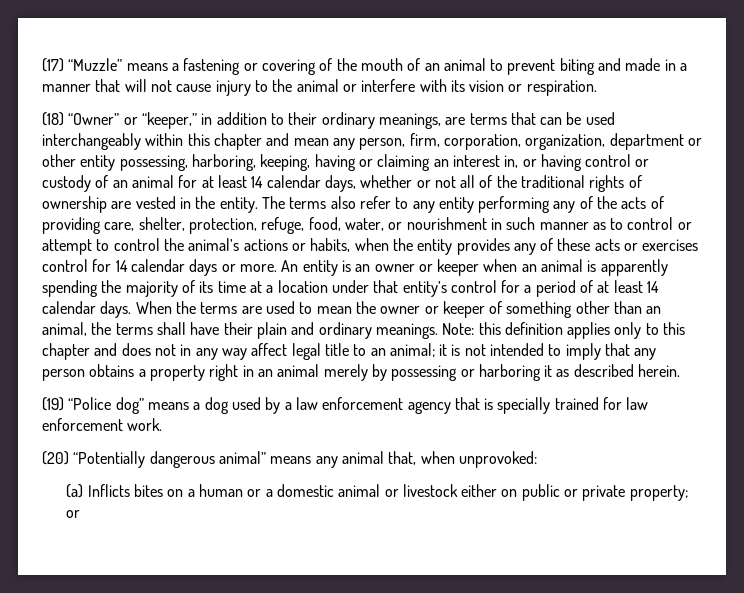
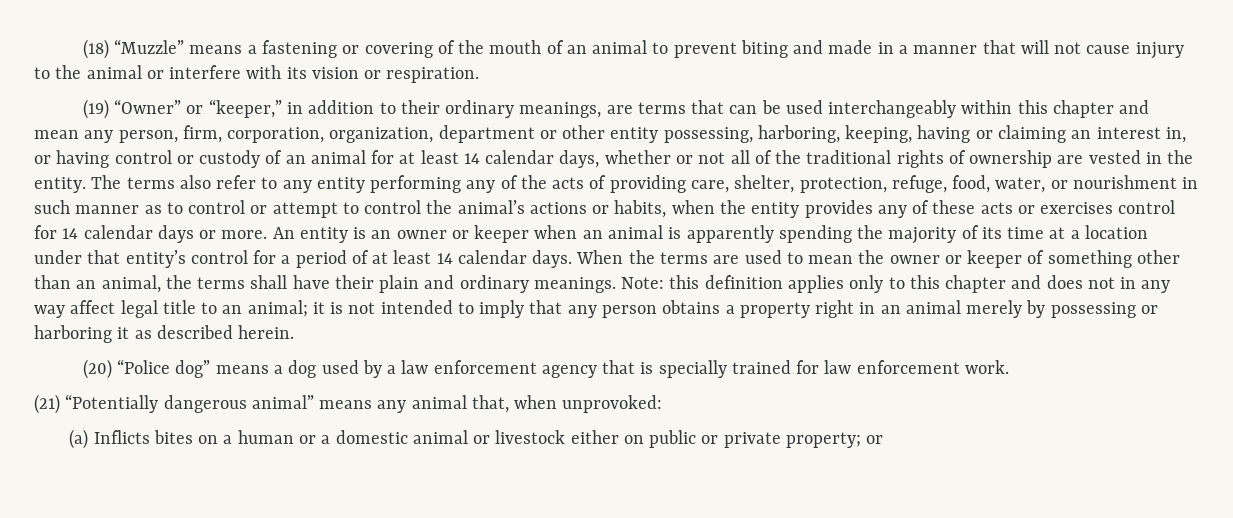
[42,58,64,72] (17) -> [82,39,109,59] (18)
[42,112,64,126] (18) -> [82,99,109,119] (19)
[42,397,64,411] (19) -> [82,359,112,379] (20)
[42,451,69,465] (20) -> [34,394,60,414] (21)

